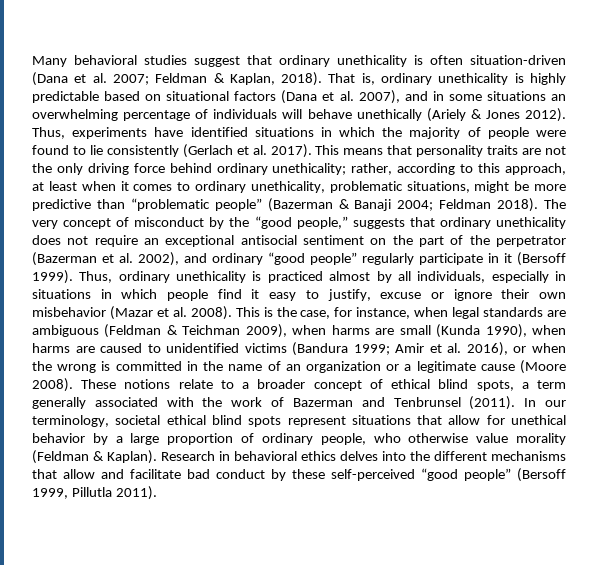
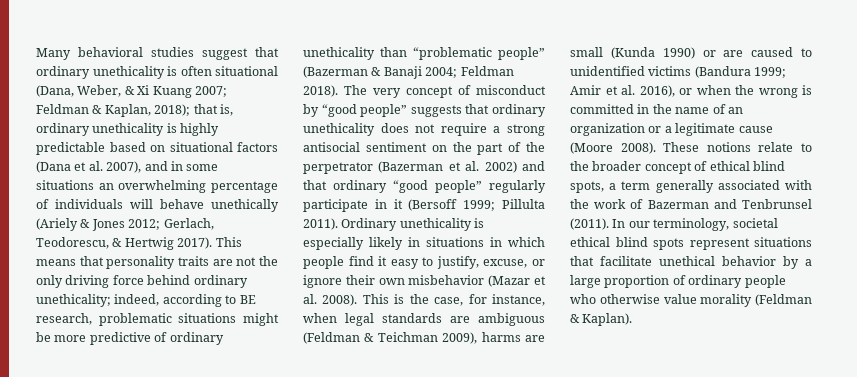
[470,55,566,65] [32,72,107,86] situation-driven (Dana et al. -> [215,66,278,76] [36,85,192,98] situational (Dana, Weber, & Xi Kuang
[281,72,356,86] 2018). That -> [154,104,218,116] 2018); that
[525,108,567,122] [32,127,566,139] [32,144,267,158] 2012). Thus, experiments have identified situations in which the majority of people were found to lie consistently (Gerlach et al. -> [128,218,214,230] [36,237,174,250] 2012; Gerlach, Teodorescu, & Hertwig
[351,163,393,175] rather, -> [114,294,160,306] indeed,
[478,163,566,175] [32,181,470,193] this approach, at least when it comes to ordinary unethicality, problematic situations, -> [239,295,256,304] [36,313,237,326] BE research, problematic situations
(91, 205) none -> [154,332,224,345] [303,47,375,60] of ordinary unethicality
[229,216,348,229] the “good people,” -> [321,104,408,117] “good people”
[144,235,235,247] an exceptional -> [493,124,545,136] a strong
[138,252,207,266] 2002), and -> [484,161,545,173] [303,180,327,190] 2002) and that
[32,270,549,284] 1999). Thus, ordinary unethicality is practiced almost by all individuals, especially -> [463,199,545,211] [303,218,485,231] [303,237,403,250] 1999; Pillulta 2011). Ordinary unethicality is especially likely
[380,292,422,299] excuse -> [483,259,528,268] excuse,
[292,325,327,335] when -> (478, 338) none
[485,324,566,338] [32,343,70,353] 1990), when harms -> [662,47,716,59] 1990) or
[242,382,250,389] a -> [570,161,589,171] the
[448,415,505,425] allow for -> [600,256,652,266] facilitate
[320,433,366,445] people, -> [744,275,786,288] people
[161,451,566,461] [32,468,566,482] [32,486,157,500] Research in behavioral ethics delves into the different mechanisms that allow and facilitate bad conduct by these self-perceived “good people” (Bersoff 1999, Pillutla 2011). -> (633, 319) none

